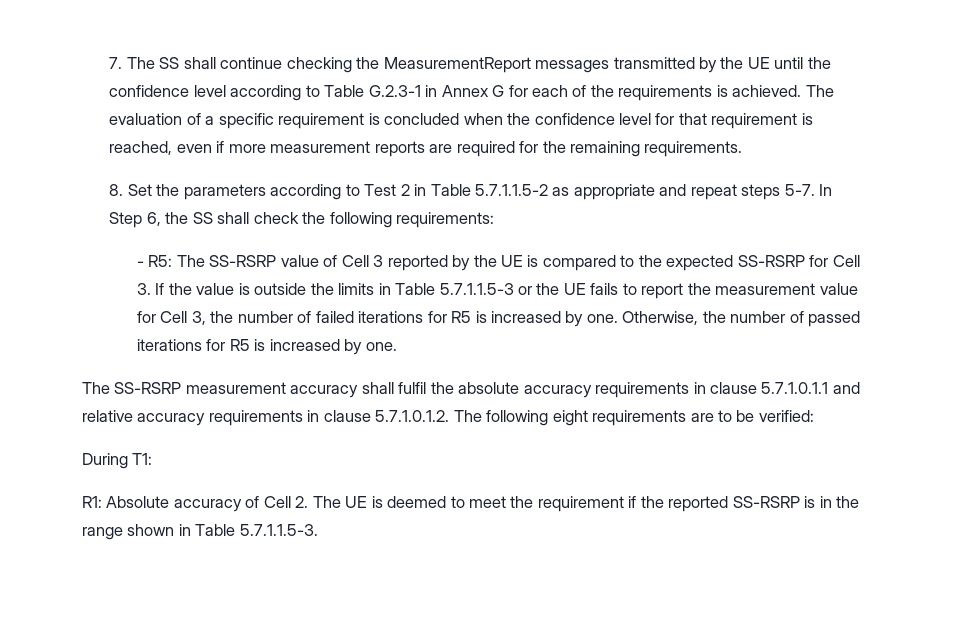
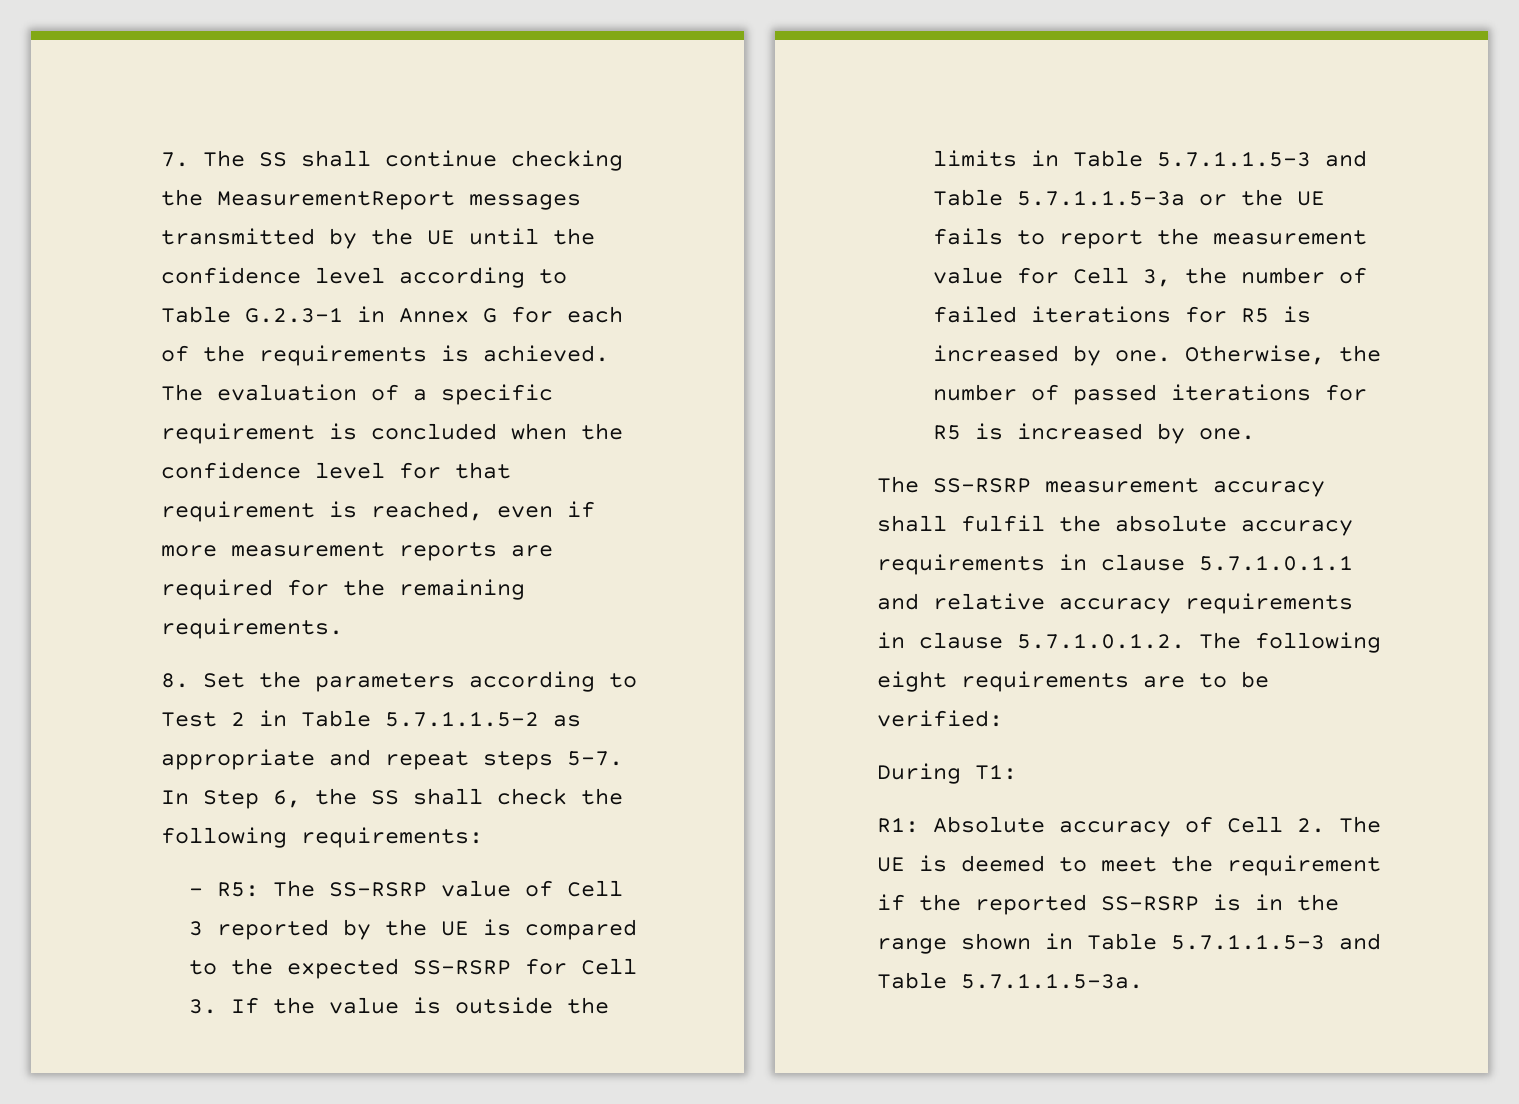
(514, 289) none -> [1324,150,1367,167] [932,189,1185,206] and Table 5.7.1.1.5-3a
[239,524,318,536] 5.7.1.1.5-3. -> [1171,933,1381,950] [877,972,1143,989] 5.7.1.1.5-3 and Table 5.7.1.1.5-3a.

